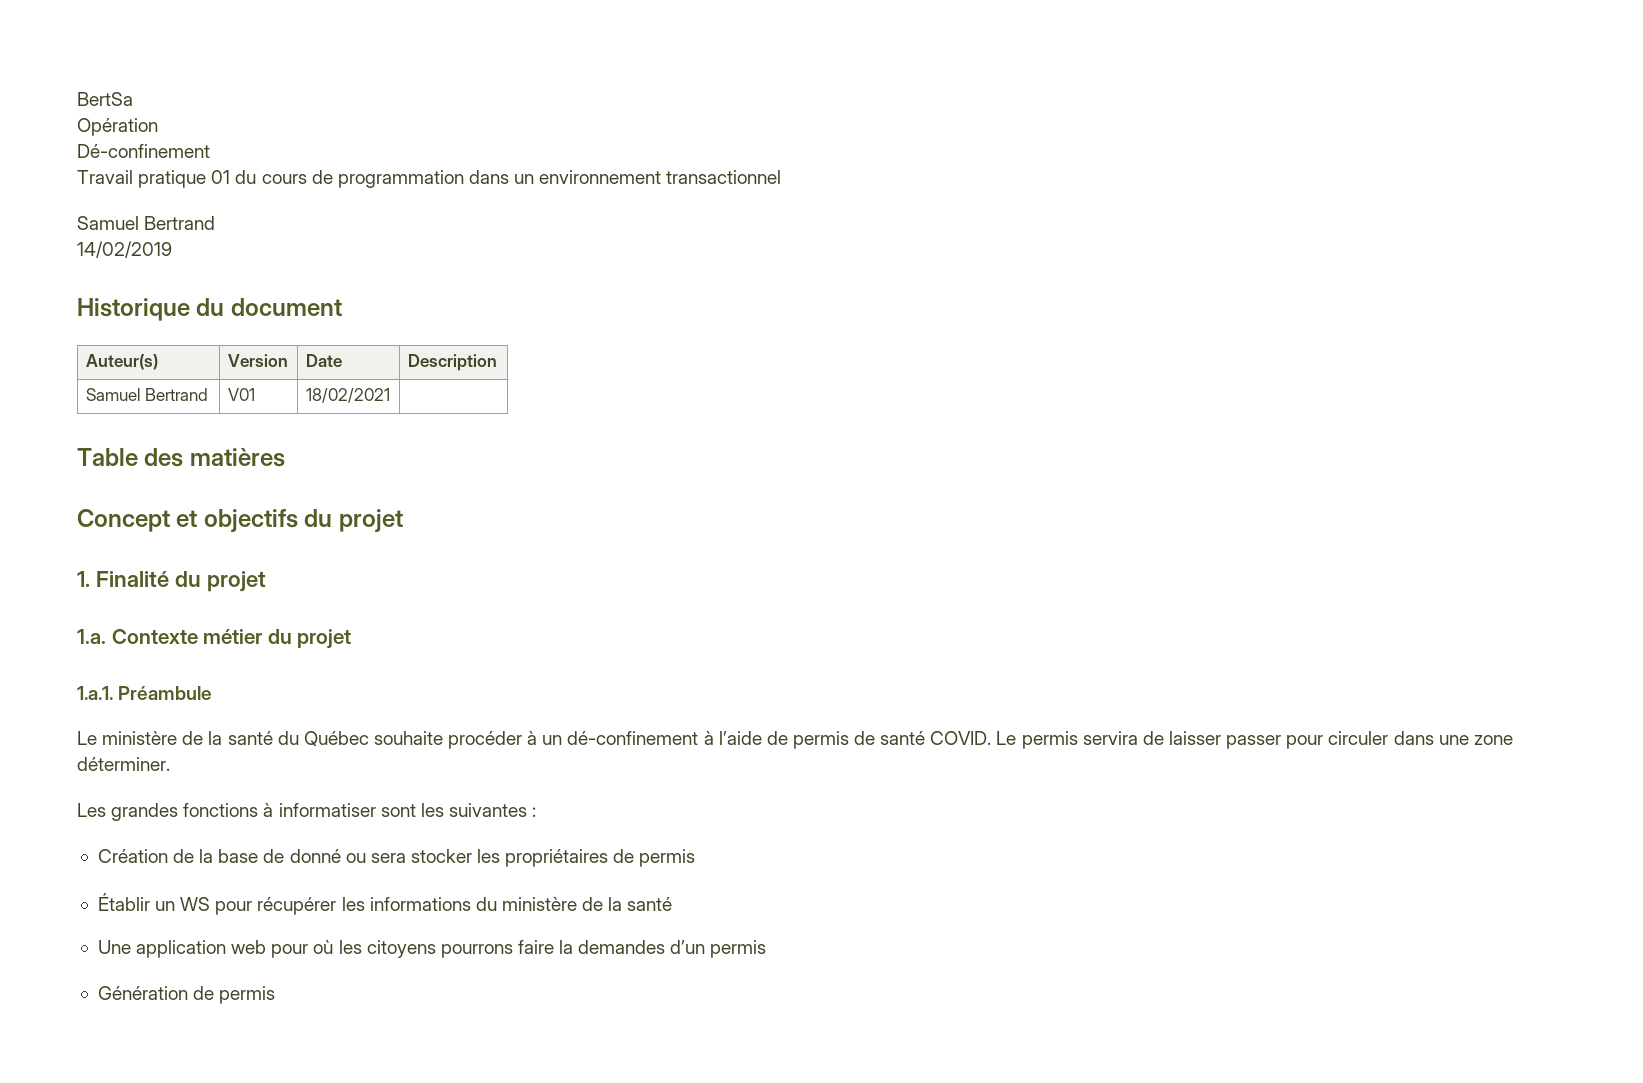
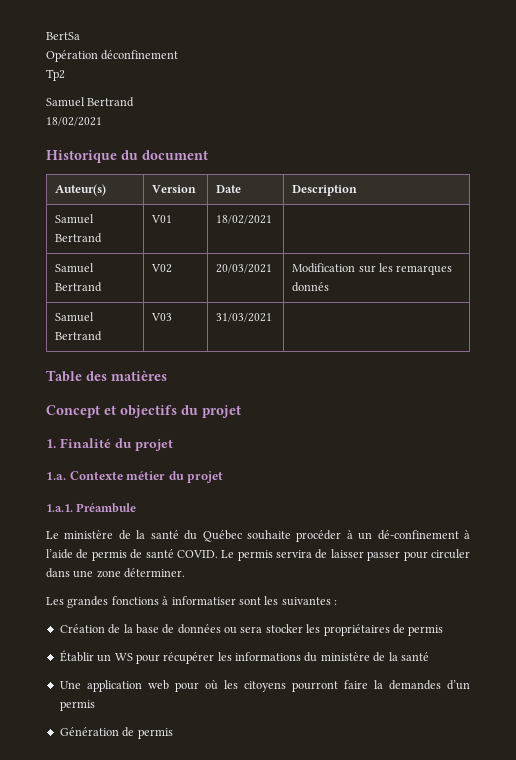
[77,144,210,158] [77,170,782,188] // Dé-confinement // Travail pratique 01 du cours de programmation dans un environnement transactionnel -> [101,50,179,60] [46,69,65,81] déconfinement // Tp2
[77,241,172,258] 14/02/2019 -> [46,117,102,126] 18/02/2021
(390, 395) none -> [55,263,95,273] [55,282,103,292] [151,264,173,273] [216,264,273,273] [292,263,453,275] [292,282,330,292] [55,312,95,322] [55,331,103,341] [151,313,173,321] [216,313,273,322] // Samuel Bertrand | V02 | 20/03/2021 | Modification sur les remarques donnés // Samuel Bertrand | V03 | 31/03/2021 |
[289,849,341,863] donné -> [177,624,221,634] données
[440,944,513,958] pourrons -> [291,681,338,692] pourront

